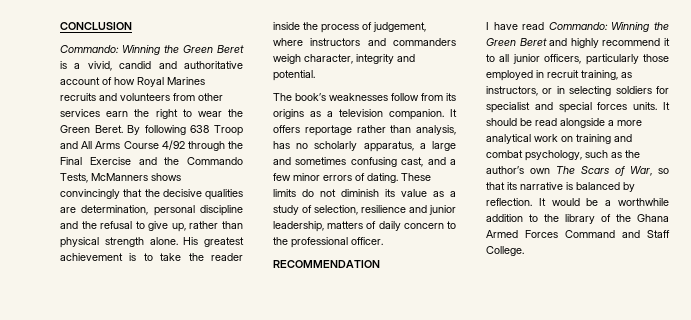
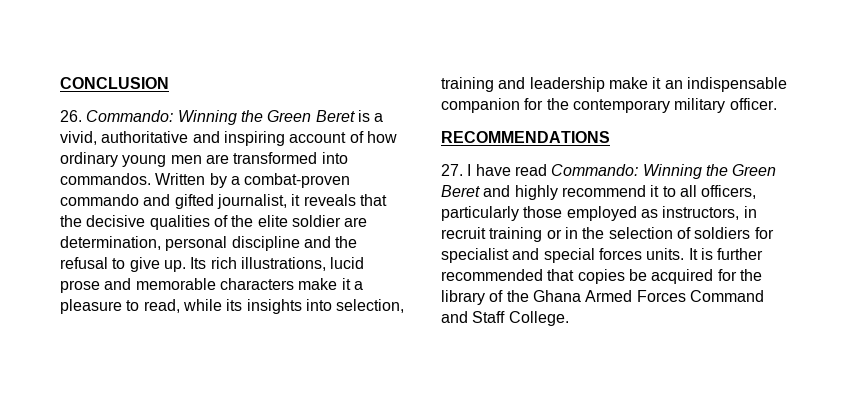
(132, 26) none -> [60,110,82,122] 26.
[119,61,243,69] [60,77,205,87] [60,93,223,101] [60,109,243,119] [60,125,243,136] [60,140,243,151] [60,157,243,165] [60,173,181,183] [60,189,243,200] candid and authoritative account of how Royal Marines recruits and volunteers from other services earn the right to wear the Green Beret. By following 638 Troop and All Arms Course 4/92 through the Final Exercise and the Commando Tests, McManners shows convincingly that the decisive qualities -> [101,131,397,146] [60,152,348,167] [60,173,351,188] [60,194,387,209] [60,215,341,230] authoritative and inspiring account of how ordinary young men are transformed into commandos. Written by a combat-proven commando and gifted journalist, it reveals that the decisive qualities of the elite soldier
[171,221,243,232] [60,237,244,248] [60,253,244,261] [273,22,426,33] [273,38,456,46] [273,54,415,64] [273,70,315,81] [273,93,456,101] [273,109,457,120] [273,125,456,136] [273,141,456,152] [273,157,456,167] [273,173,431,183] [273,189,456,197] [273,205,456,215] [273,221,456,232] [273,237,348,248] up, rather than physical strength alone. His greatest achievement is to take the reader inside the process of judgement, where instructors and commanders weigh character, integrity and potential. // The book’s weaknesses follow from its origins as a television companion. It offers reportage rather than analysis, has no scholarly apparatus, a large and sometimes confusing cast, and a few minor errors of dating. These limits do not diminish its value as a study of selection, resilience and junior leadership, matters of daily concern to the professional -> [163,257,365,272] [60,278,363,293] [60,299,405,314] [441,77,787,92] [441,98,726,113] up. Its rich illustrations, lucid prose and memorable characters make it a pleasure to read, while its insights into selection, training and leadership make it an indispensable companion for the contemporary military
[273,260,380,268] RECOMMENDATION // -> [441,131,610,143] [441,164,463,176] RECOMMENDATIONS // 27.
[512,54,540,64] junior -> (697, 191) none
[536,70,632,80] [486,86,612,96] in recruit training, as instructors, or in selecting -> [640,206,757,220] [441,227,691,242] as instructors, in recruit training or in the selection of
[486,118,642,128] [486,134,632,144] [486,150,640,161] [486,166,669,176] [486,182,635,192] [486,198,669,206] [486,214,538,222] should be read alongside a more analytical work on training and combat psychology, such as the author’s own The Scars of War, so that its narrative is balanced by reflection. It would be a worthwhile addition to -> [700,248,764,260] [441,269,737,284] is further recommended that copies be acquired for

